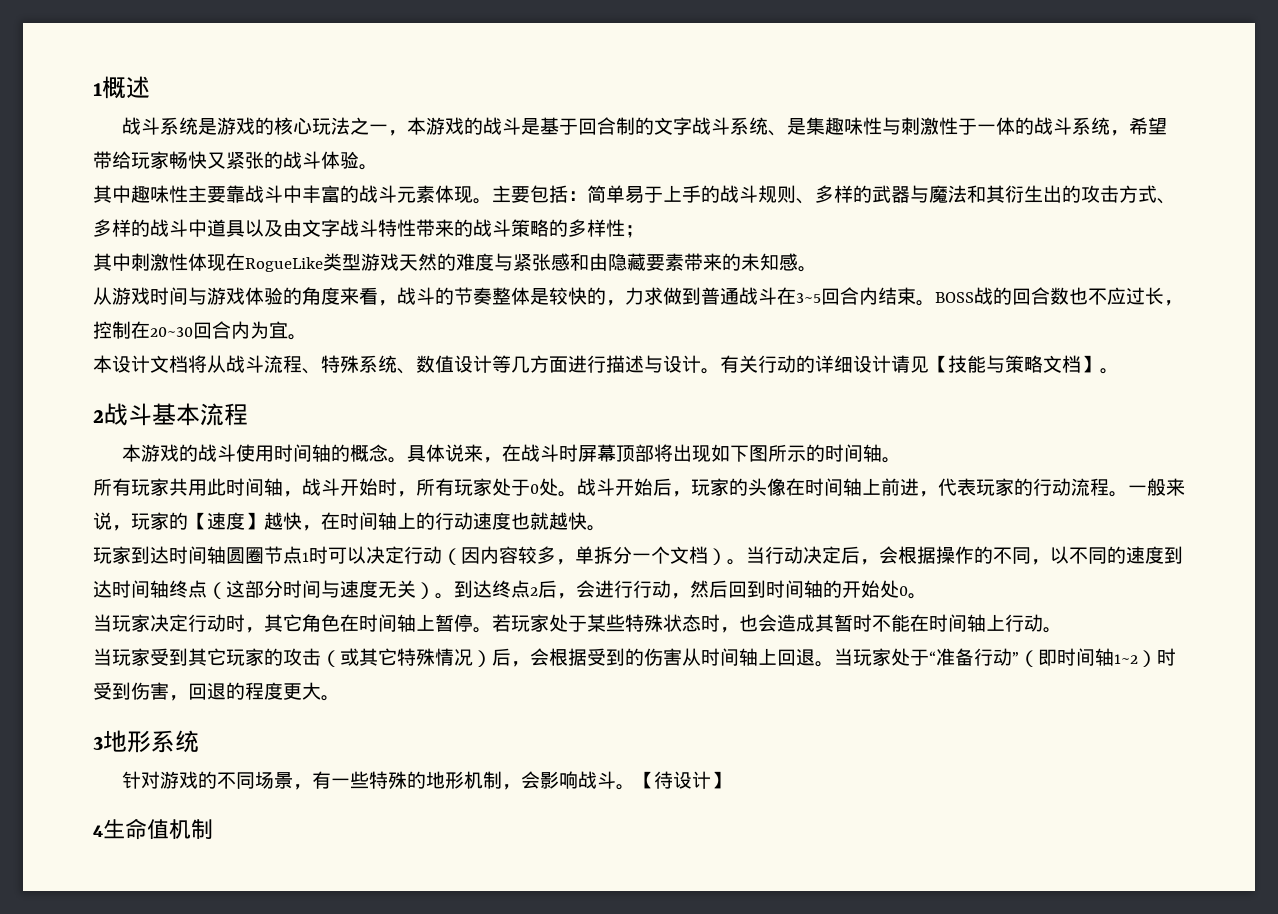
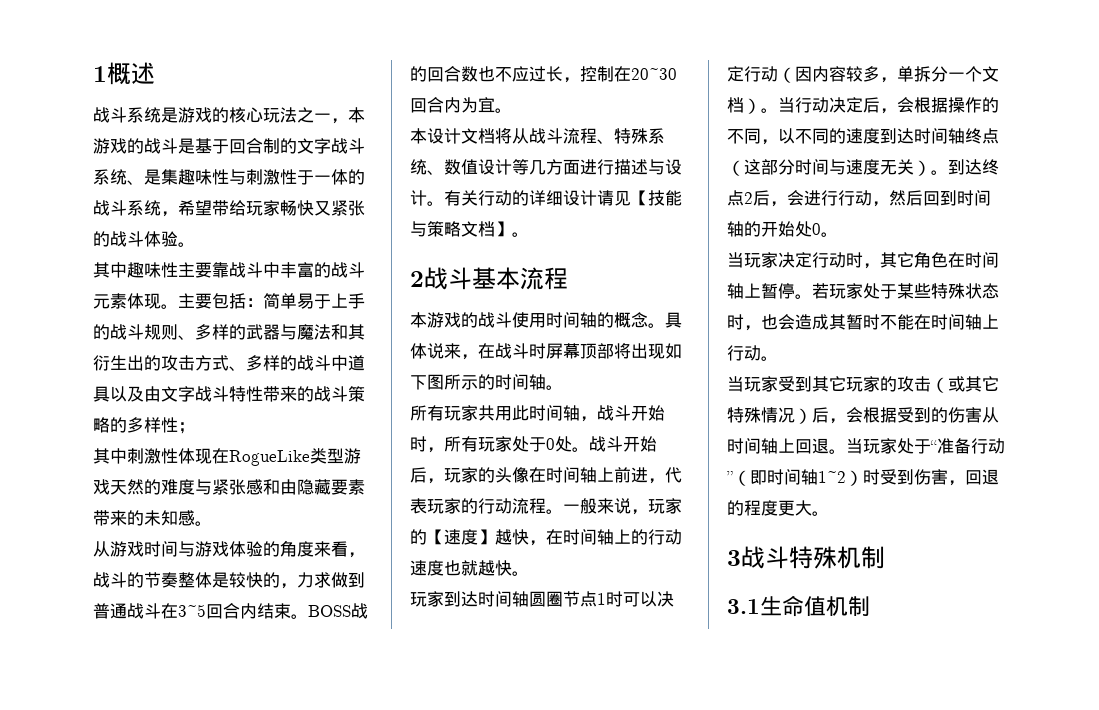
[103,730,199,753] [122,771,731,790] [93,825,103,837] 地形系统 // 针对游戏的不同场景，有一些特殊的地形机制，会影响战斗。【待设计】 // 4 -> [741,546,885,569] [727,599,760,614] 战斗特殊机制 // 3.1

